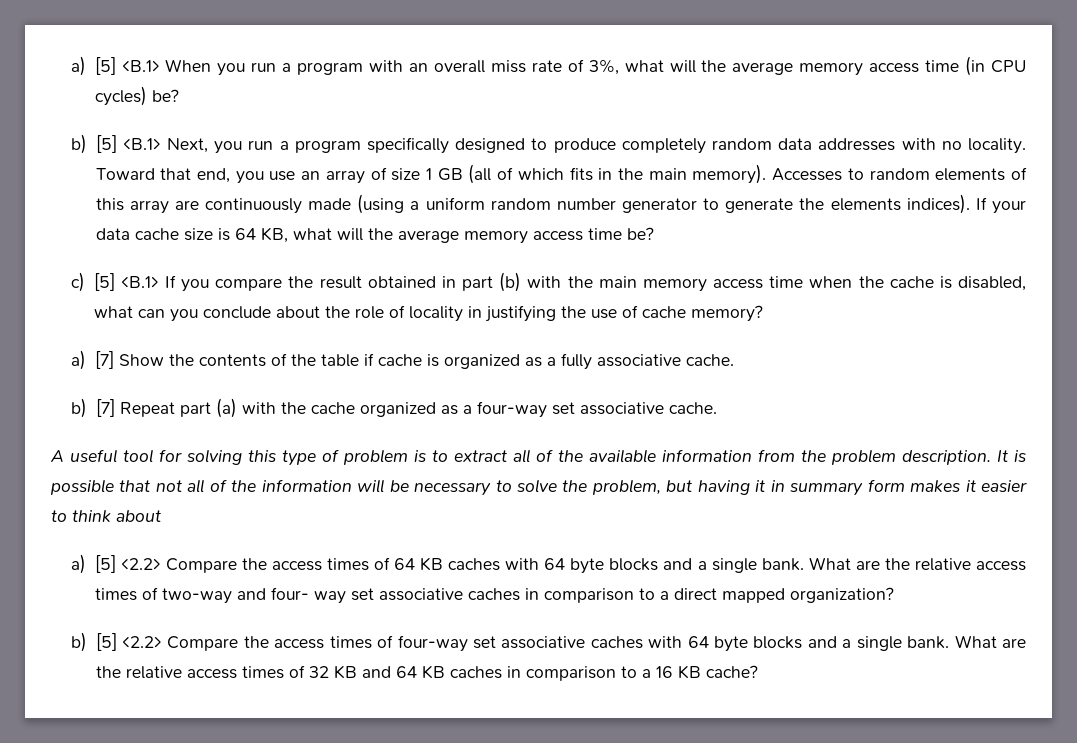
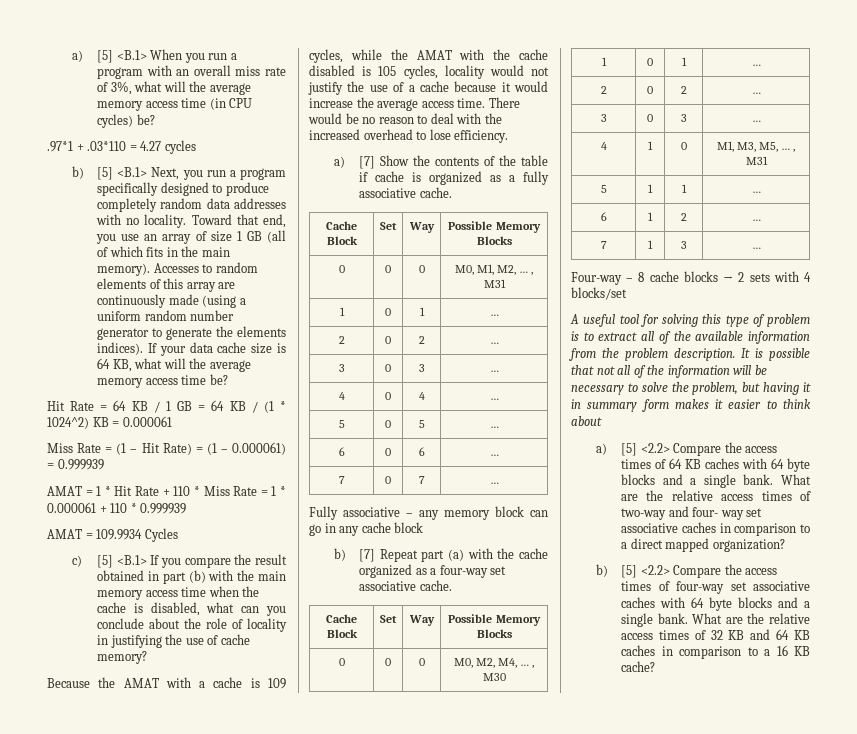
(179, 95) none -> [47,140,196,154] // .97*1 + .03*110 = 4.27 cycles
(654, 233) none -> [47,400,287,413] [47,416,172,429] [47,442,286,455] [47,459,104,470] [47,486,286,496] [47,502,187,514] [47,528,178,542] // Hit Rate = 64 KB / 1 GB = 64 KB / (1 * 1024^2) KB = 0.000061 // Miss Rate = (1 – Hit Rate) = (1 – 0.000061) = 0.999939 // AMAT = 1 * Hit Rate + 110 * Miss Rate = 1 * 0.000061 + 110 * 0.999939 // AMAT = 109.9934 Cycles
(763, 313) none -> [47,677,286,689] [309,49,548,63] [309,65,549,79] [308,81,548,95] [309,97,520,111] [308,113,502,124] [309,129,509,143] // Because the AMAT with a cache is 109 cycles, while the AMAT with the cache disabled is 105 cycles, locality would not justify the use of a cache because it would increase the average access time. There would be no reason to deal with the increased overhead to lose efficiency.
(734, 360) none -> [326,221,357,230] [326,236,358,245] [380,222,397,230] [408,222,435,233] [448,221,541,233] [476,236,512,245] [338,265,345,273] [385,265,391,273] [418,265,425,273] [454,264,534,275] [483,279,506,288] [339,307,345,316] [385,308,391,316] [419,307,425,316] [489,314,499,316] [338,336,345,344] [385,336,391,344] [418,336,425,344] [489,342,499,344] [338,364,345,372] [385,364,391,372] [418,364,425,372] [489,370,499,372] [338,392,345,400] [385,392,391,400] [418,392,425,400] [489,398,499,400] [338,420,345,428] [385,420,391,428] [418,420,425,428] [489,426,499,428] [338,447,345,456] [385,448,391,456] [418,447,425,456] [489,454,499,456] [338,476,345,484] [385,476,391,484] [418,476,425,484] [489,482,499,484] [309,506,548,520] [309,522,424,536] // Cache Block | Set | Way | Possible Memory Blocks // 0 | 0 | 0 | M0, M1, M2, … , M31 // 1 | 0 | 1 | … // 2 | 0 | 2 | … // 3 | 0 | 3 | … // 4 | 0 | 4 | … // 5 | 0 | 5 | … // 6 | 0 | 6 | … // 7 | 0 | 7 | … // Fully associative – any memory block can go in any cache block
(717, 408) none -> [326,614,357,623] [326,629,358,638] [380,615,397,623] [408,615,435,626] [448,614,541,626] [476,629,512,638] [338,658,345,666] [385,658,391,666] [418,658,425,666] [453,658,535,668] [482,673,506,681] [601,57,607,66] [647,58,653,66] [681,57,687,66] [751,64,761,66] [600,86,607,94] [647,86,653,94] [680,86,687,94] [751,92,761,94] [600,114,607,122] [647,114,653,122] [680,114,687,122] [751,120,761,122] [600,142,607,150] [648,141,653,150] [680,142,687,150] [716,141,796,152] [745,156,768,165] [600,185,607,193] [648,184,653,193] [681,184,687,193] [751,191,761,193] [600,212,607,221] [648,212,653,221] [680,213,687,221] [751,219,761,221] [600,241,607,249] [648,240,653,249] [680,241,687,249] [751,247,761,249] [571,271,811,285] [571,287,627,300] // Cache Block | Set | Way | Possible Memory Blocks // 0 | 0 | 0 | M0, M2, M4, … , M30 // 1 | 0 | 1 | … // 2 | 0 | 2 | … // 3 | 0 | 3 | … // 4 | 1 | 0 | M1, M3, M5, … , M31 // 5 | 1 | 1 | … // 6 | 1 | 2 | … // 7 | 1 | 3 | … // Four-way – 8 cache blocks → 2 sets with 4 blocks/set

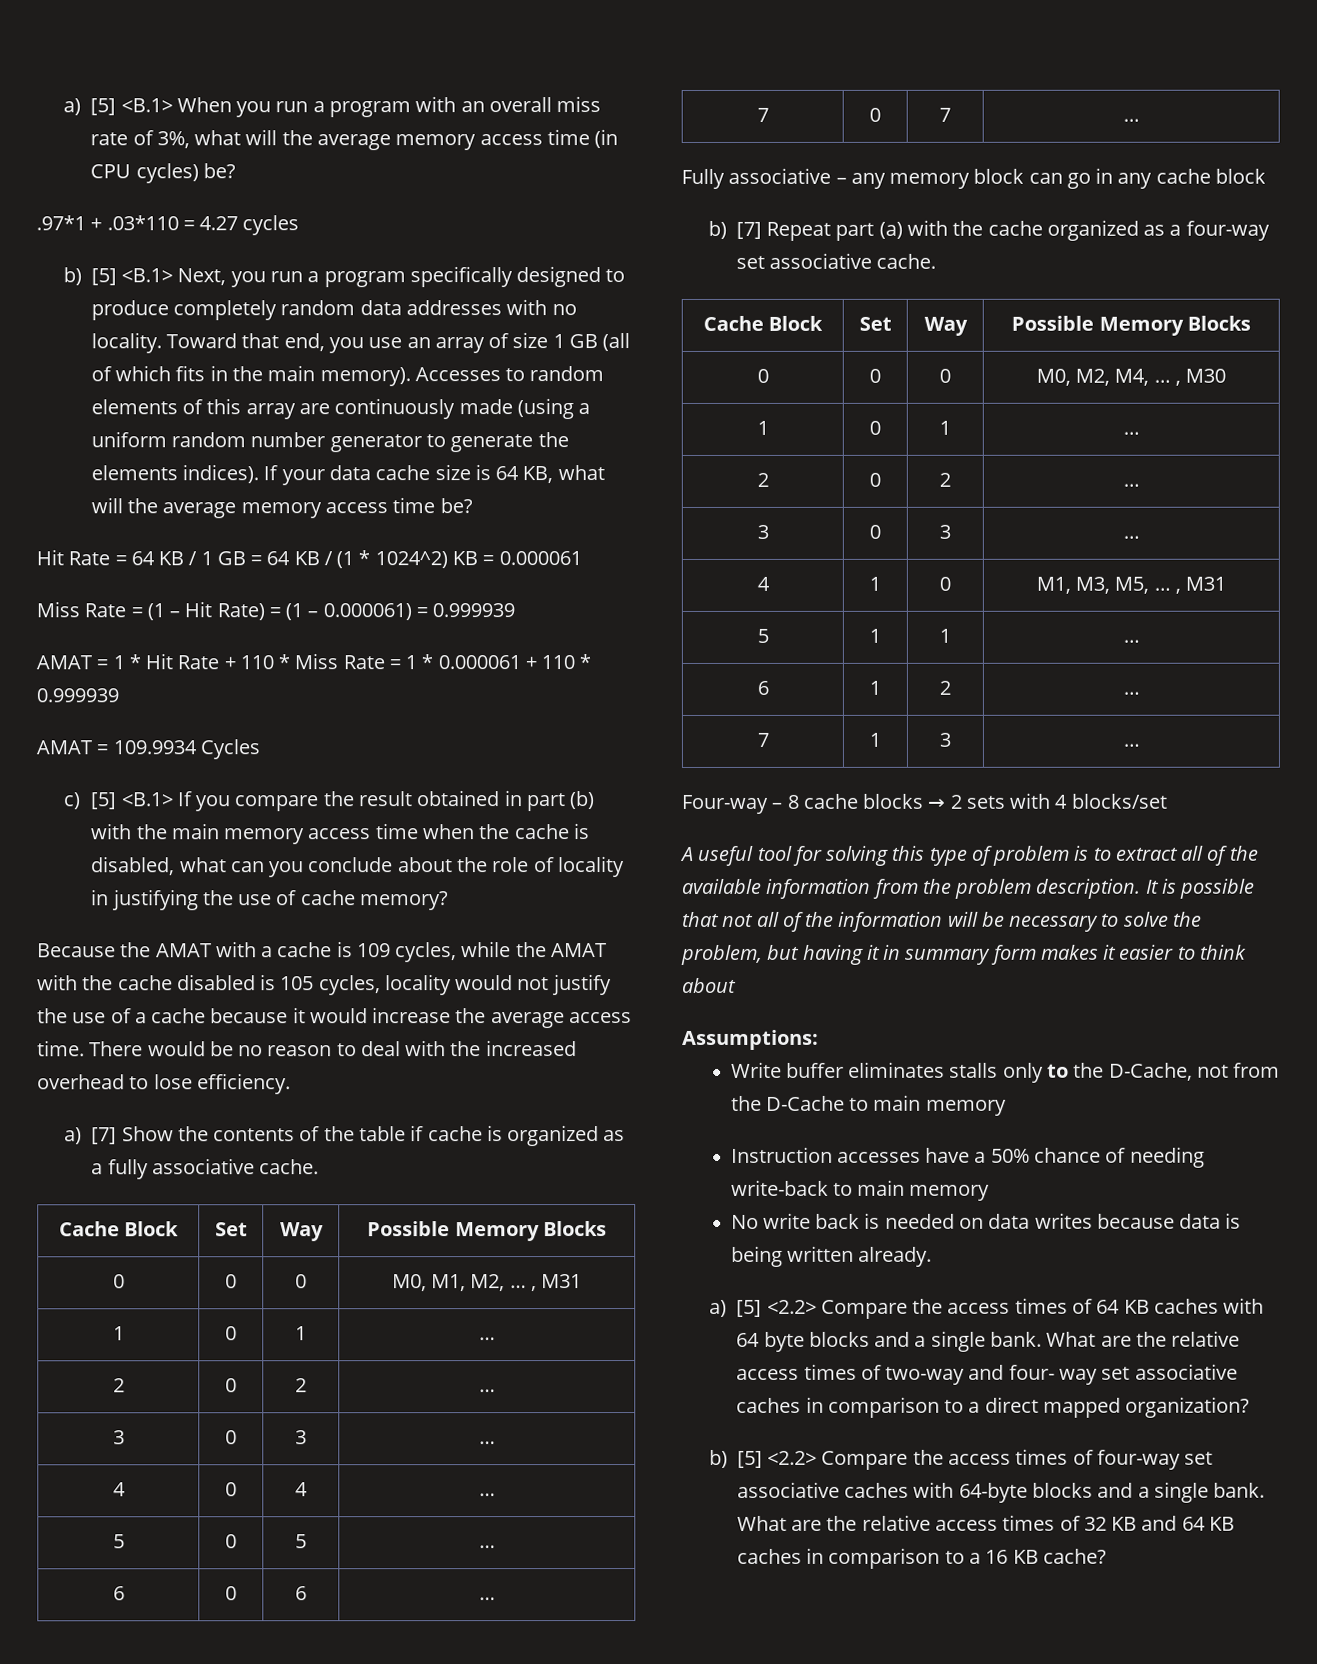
(602, 421) none -> [682,1029,819,1050] [730,1061,1281,1083] [730,1094,1007,1116] [730,1146,1205,1168] [730,1179,991,1201] [730,1212,1242,1229] [730,1245,933,1267] // Assumptions: // Write buffer eliminates stalls only to the D-Cache, not from the D-Cache to main memory // Instruction accesses have a 50% chance of needing write-back to main memory // No write back is needed on data writes because data is being written already.
[691,597,733,611] 64 byte -> [958,1482,1028,1503] 64-byte

